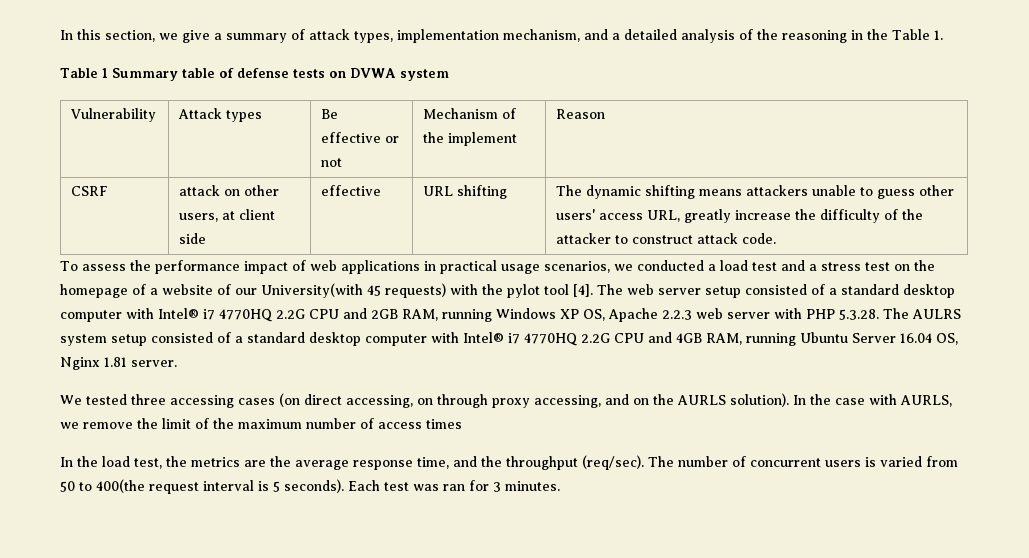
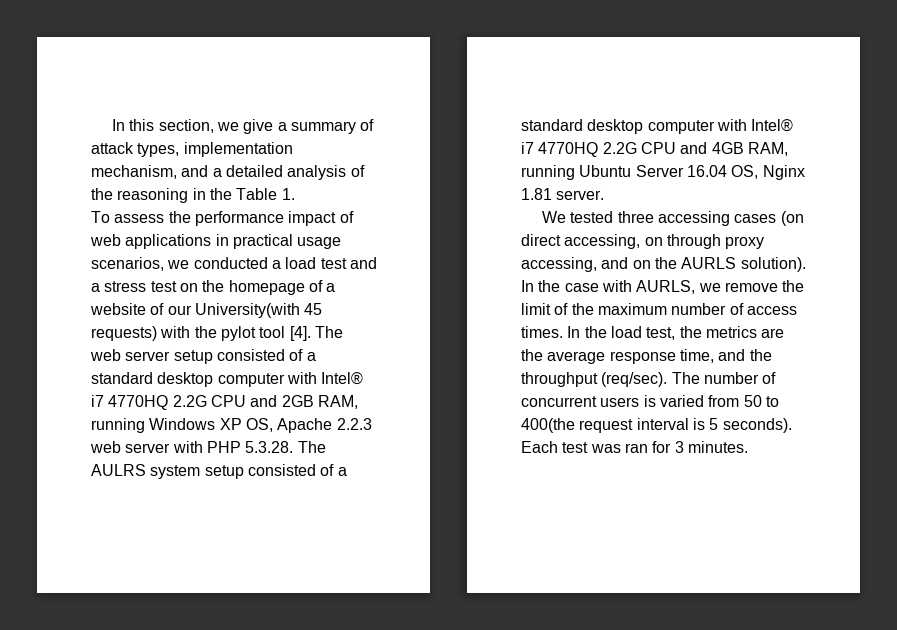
[60,68,449,81] [71,108,157,122] [178,108,263,122] [321,109,339,119] [321,132,400,143] [321,158,343,167] [423,108,517,119] [423,132,518,146] [556,109,606,119] [71,186,109,196] [179,185,280,196] [179,209,276,222] [179,233,207,244] [321,185,382,196] [423,185,508,199] [556,185,955,199] [556,209,924,223] [556,233,777,244] // Table 1 Summary table of defense tests on DVWA system // Vulnerability | Attack types | Be effective or not | Mechanism of the implement | Reason // CSRF | attack on other users, at client side | effective | URL shifting | The dynamic shifting means attackers unable to guess other users' access URL, greatly increase the difficulty of the attacker to construct attack code. -> (295, 194) none
[426,419,462,429] times // -> [521,326,563,338] times.

